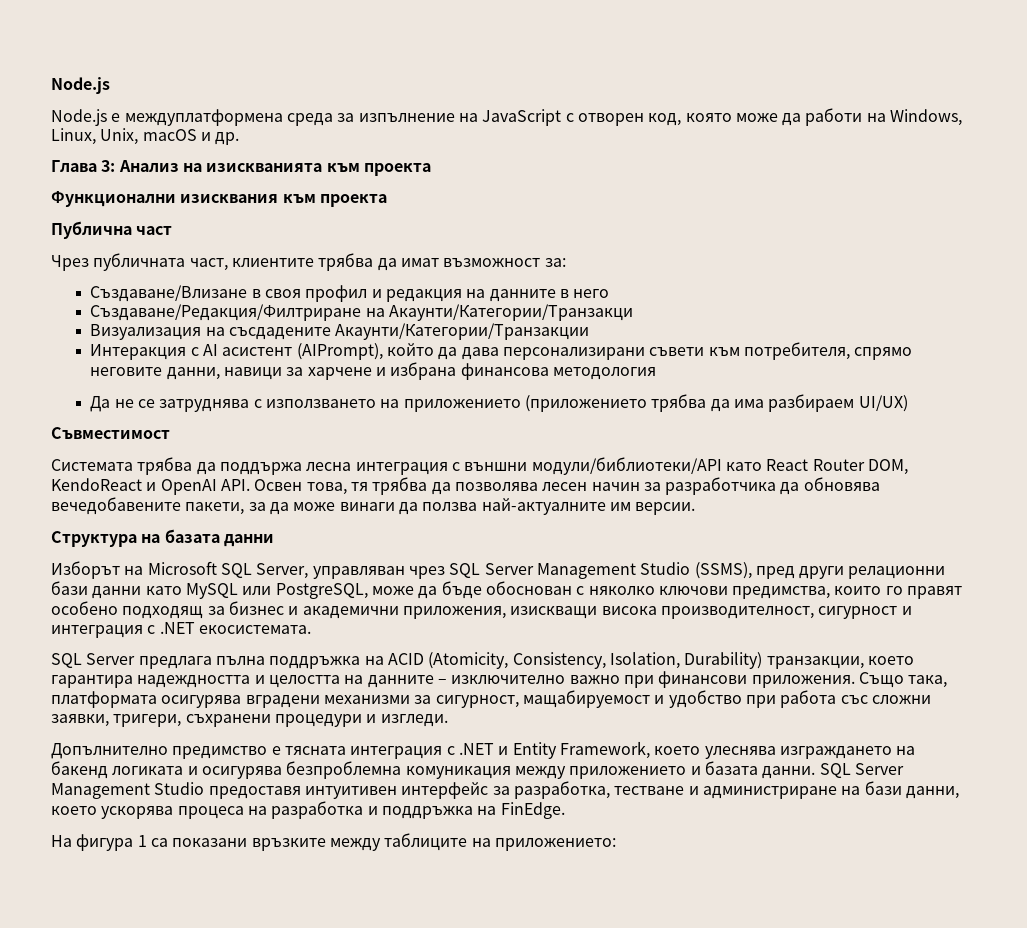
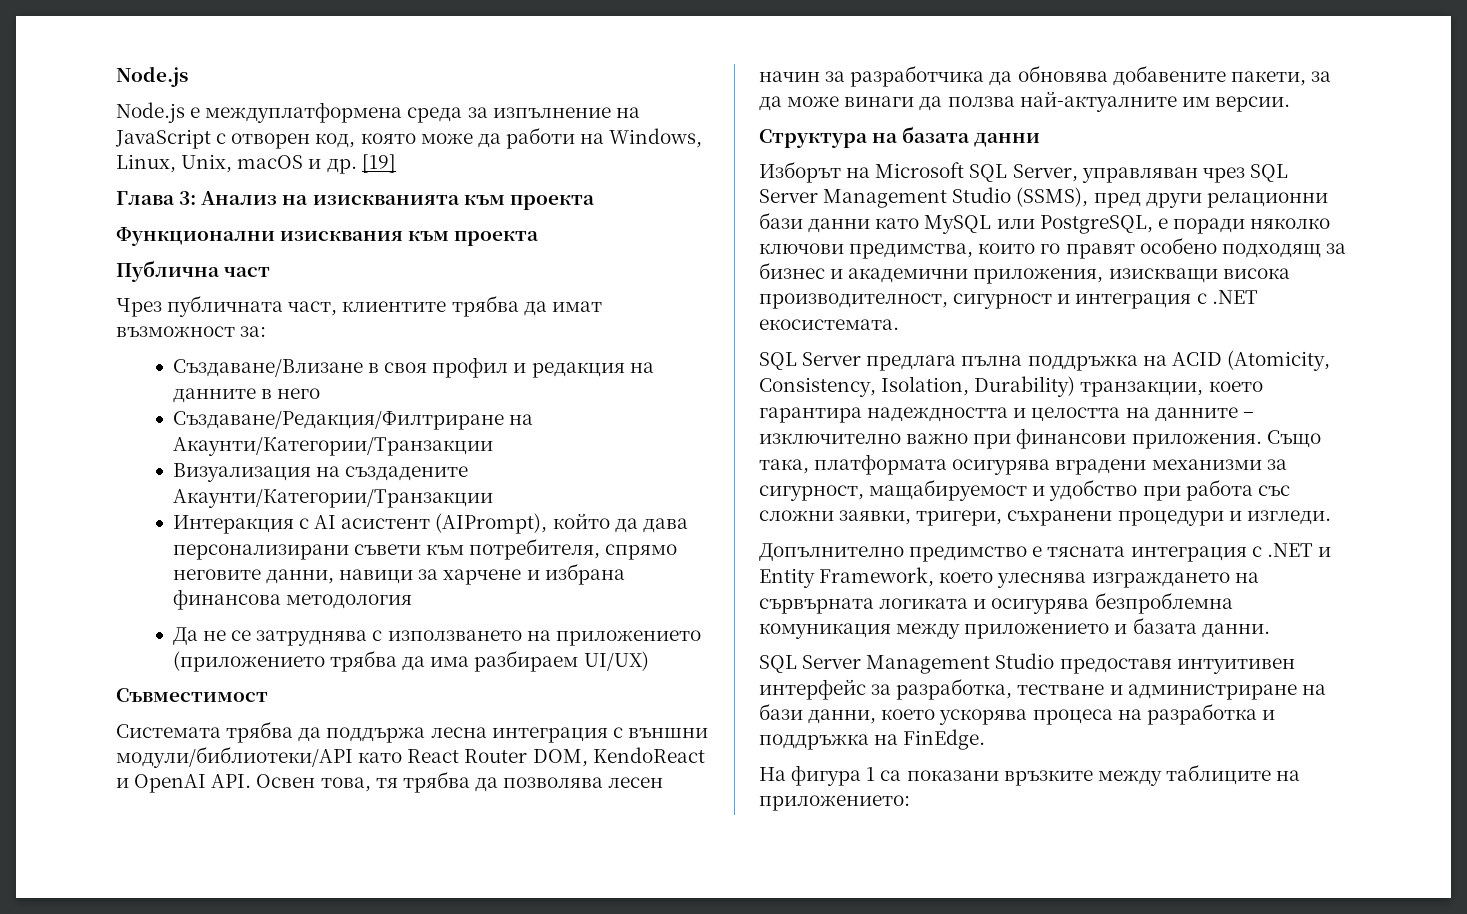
(240, 138) none -> [361,154,396,173] [19]
[389,304,634,321] Акаунти/Категории/Транзакци -> [172,437,493,456] Акаунти/Категории/Транзакции
[229,327,332,340] съсдадените -> [345,466,469,481] създадените
[51,497,181,515] вечедобавените -> [1112,65,1226,86] добавените
[371,581,585,599] може да бъде обоснован с -> [1157,218,1245,234] е поради
[51,761,108,779] бакенд -> [759,598,874,614] сървърната
(816, 772) none -> (1270, 630) //

